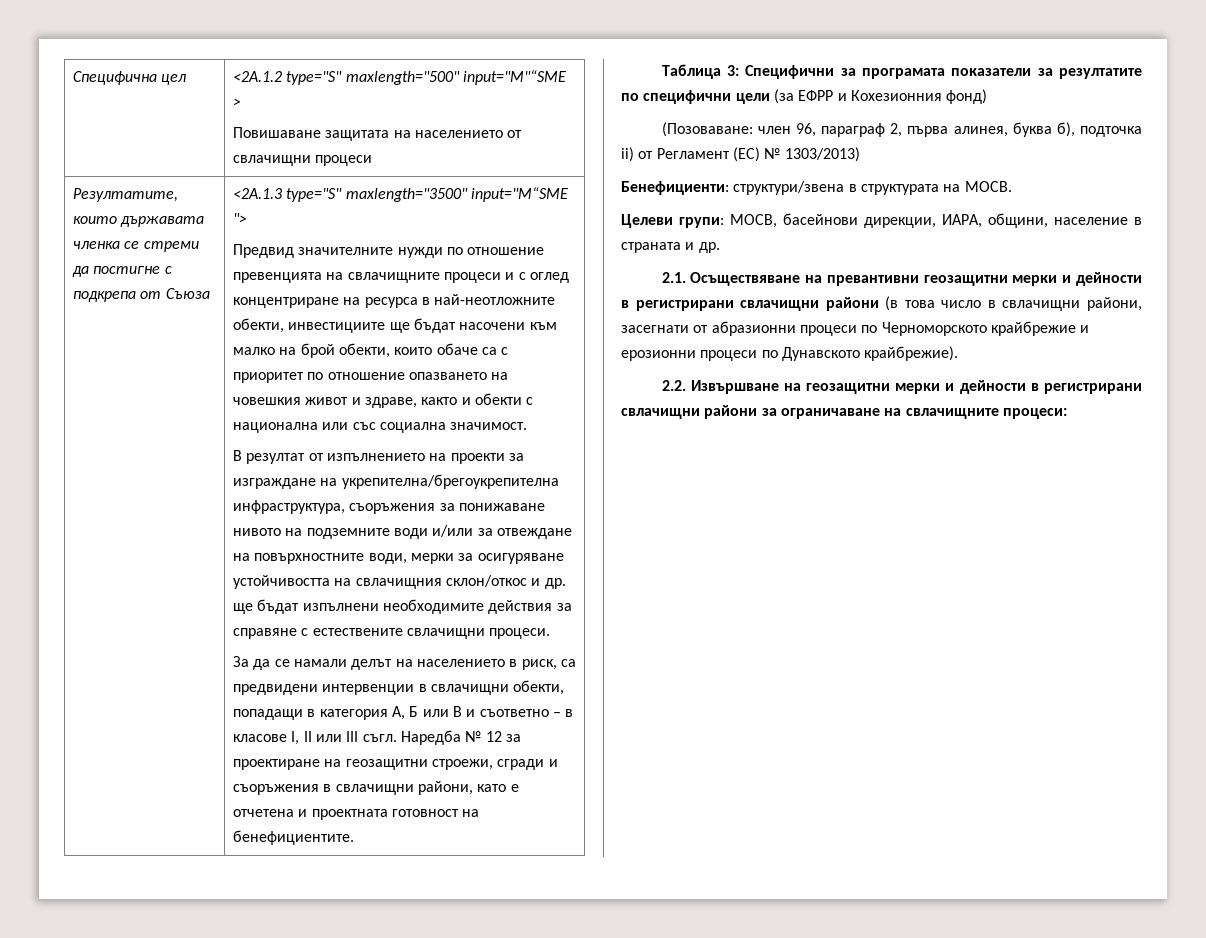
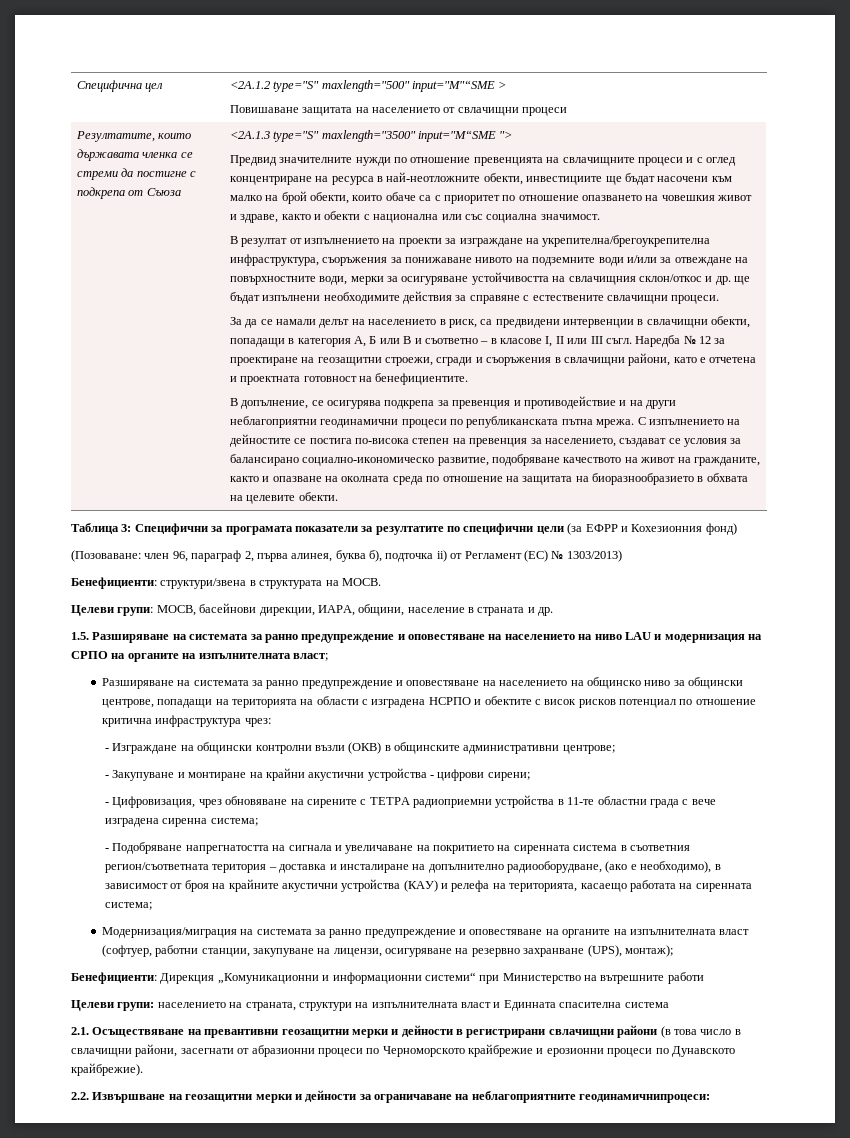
(355, 837) none -> [229,396,677,409] [229,416,741,428] [229,434,742,447] [229,454,760,466] [229,473,748,485] [229,492,338,504] // В допълнение, се осигурява подкрепа за превенция и противодействие и на други неблагоприятни геодинамични процеси по републиканската пътна мрежа. С изпълнението на дейностите се постига по-висока степен на превенция за населението, създават се условия за балансирано социално-икономическо развитие, подобряване качеството на живот на гражданите, както и опазване на околната среда по отношение на защитата на биоразнообразието в обхвата на целевите обекти.
(720, 247) none -> [71,632,762,643] [71,651,328,662] [101,677,744,689] [101,696,756,708] [101,715,271,727] [105,742,615,754] [105,768,530,781] [105,795,716,808] [105,818,258,827] [105,842,690,854] [105,861,721,873] [105,879,752,892] [105,902,153,910] [101,927,750,938] [101,945,673,957] [71,972,704,984] [71,1000,669,1011] // 1.5. Разширяване на системата за ранно предупреждение и оповестяване на населението на ниво LAU и модернизация на СРПО на органите на изпълнителната власт; // Разширяване на системата за ранно предупреждение и оповестяване на населението на общинско ниво за общински центрове, попадащи на територията на области с изградена НСРПО и обектите с висок рисков потенциал по отношение критична инфраструктура чрез: // - Изграждане на общински контролни възли (ОКВ) в общинските административни центрове; // - Закупуване и монтиране на крайни акустични устройства - цифрови сирени; // - Цифровизация, чрез обновяване на сирените с ТЕТРА радиоприемни устройства в 11-те областни града с вече изградена сиренна система; // - Подобряване напрегнатостта на сигнала и увеличаване на покритието на сиренната система в съответния регион/съответната територия – доставка и инсталиране на допълнително радиооборудване, (ако е необходимо), в зависимост от броя на крайните акустични устройства (КАУ) и релефа на територията, касаещо работата на сиренната система; // Модернизация/миграция на системата за ранно предупреждение и оповестяване на органите на изпълнителната власт (софтуер, работни станции, закупуване на лицензи, осигуряване на резервно захранване (UPS), монтаж); // Бенефициенти: Дирекция „Комуникационни и информационни системи“ при Министерство на вътрешните работи // Целеви групи: населението на страната, структури на изпълнителната власт и Единната спасителна система
[1030,383,1142,394] [621,405,758,419] в регистрирани свлачищни райони -> (357, 1096) none
[905,408,1067,419] свлачищните процеси: -> [471,1091,711,1103] неблагоприятните геодинамичнипроцеси:

